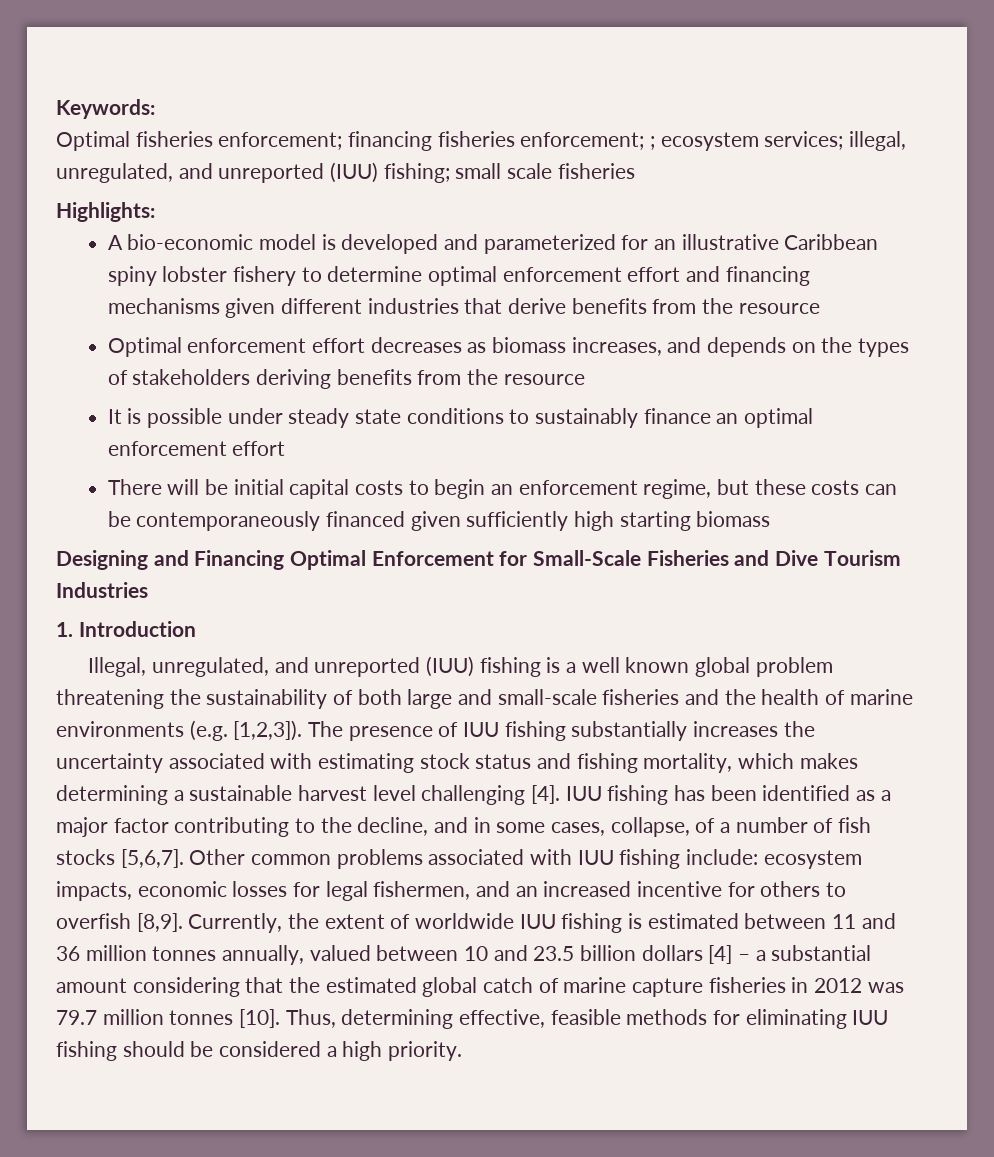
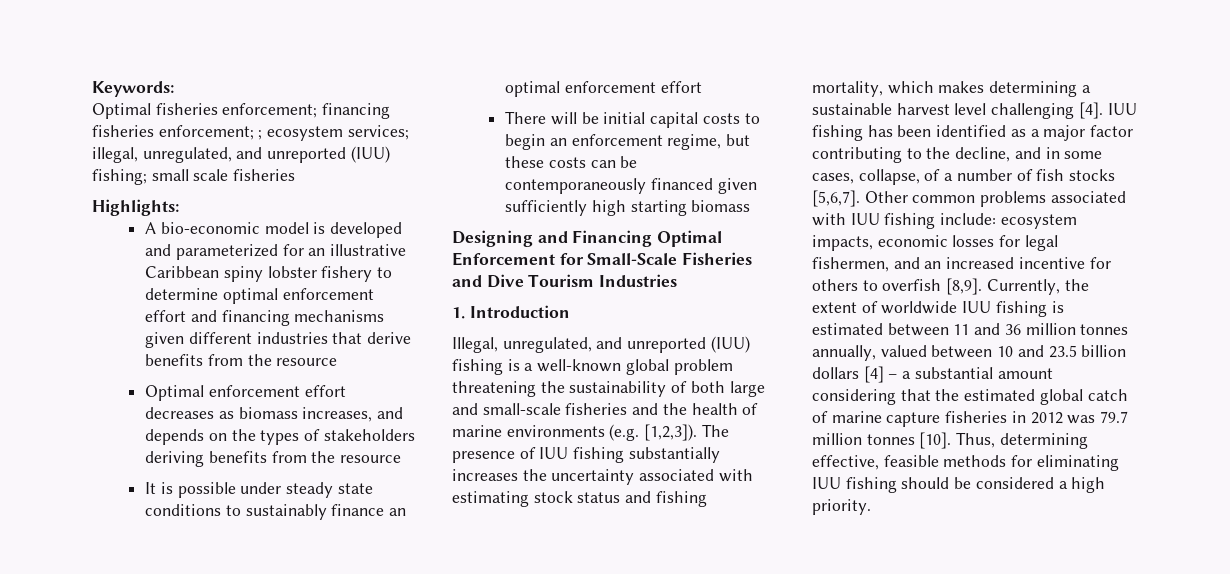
[581,657,690,673] well known -> [537,359,622,372] well-known

